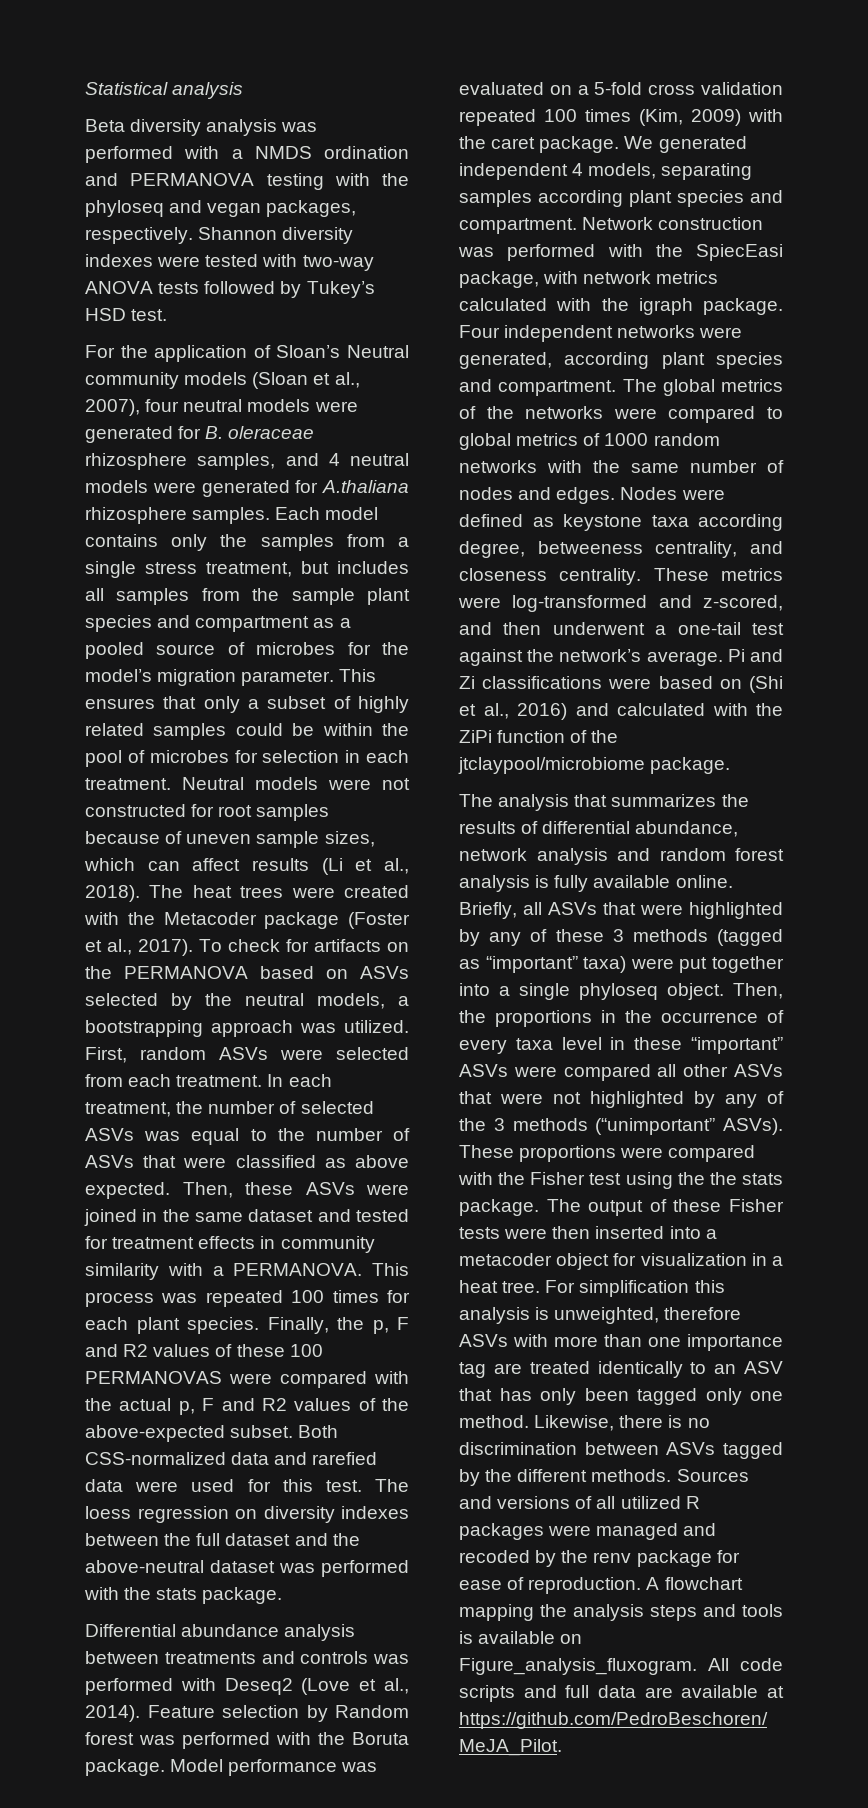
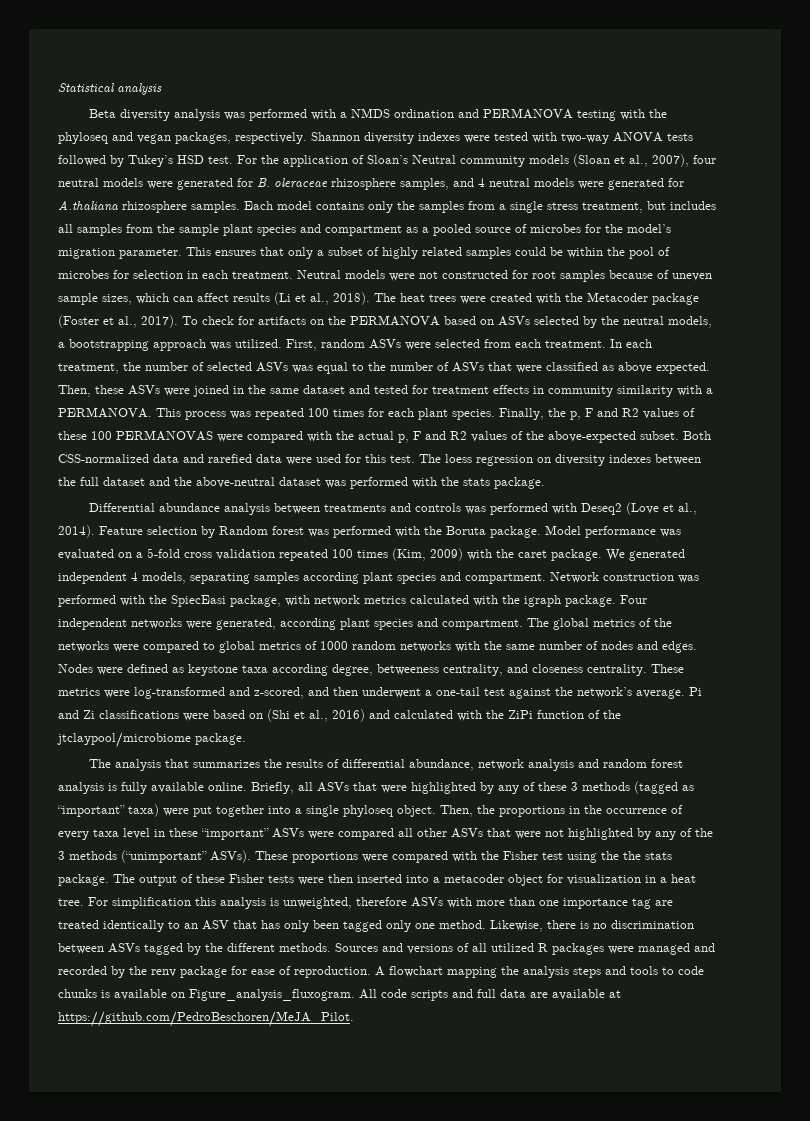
(168, 315) // -> (233, 160) none
[459,1550,530,1563] recoded -> [58,966,107,975] recorded
(783, 1610) none -> [662,966,704,975] [58,989,97,998] to code chunks

